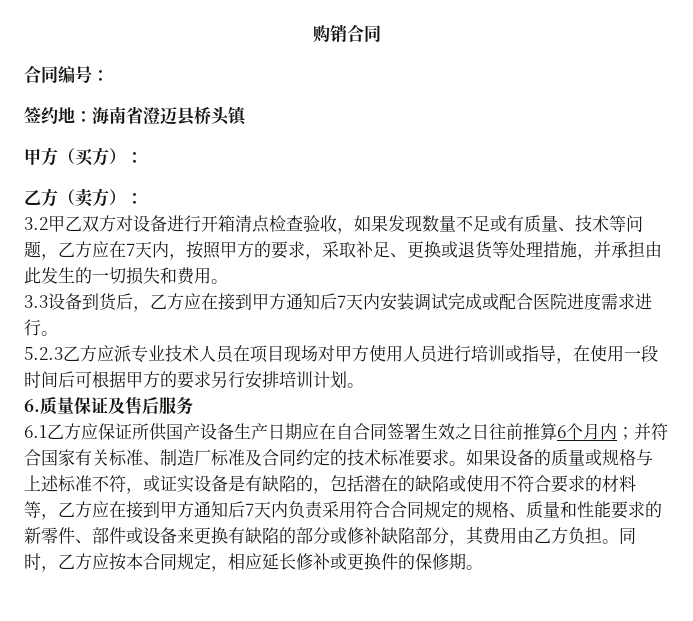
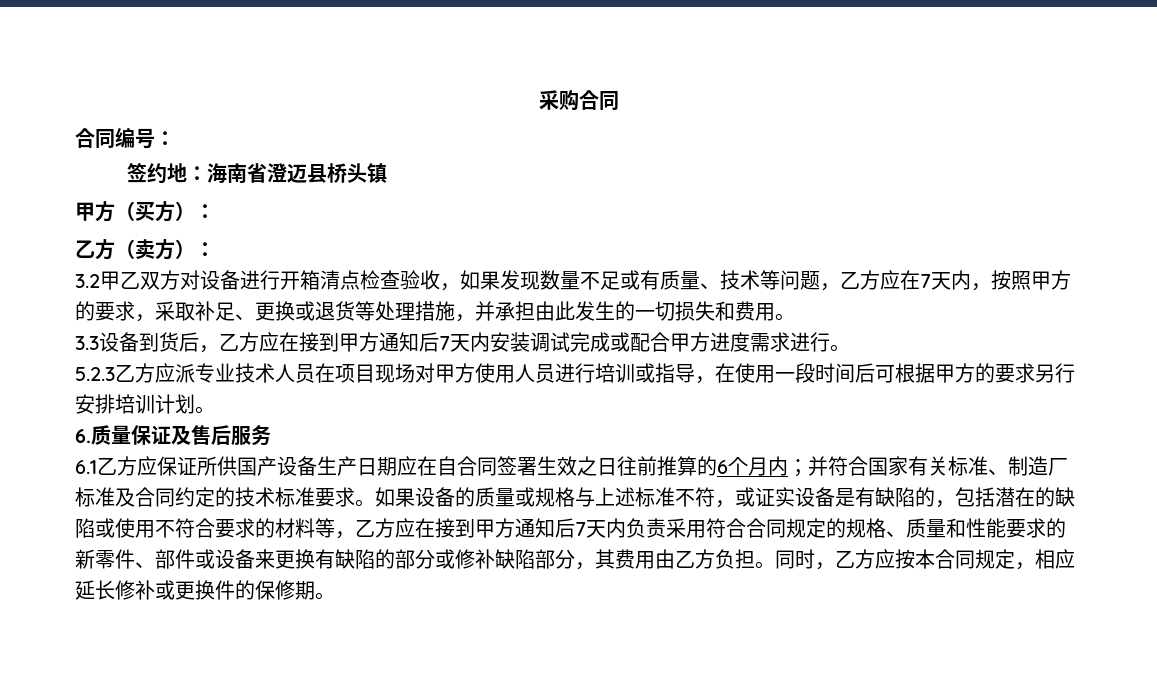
[312,24,347,43] 购销 -> [538,90,579,111] 采购
[533,293,567,310] 医院 -> [670,332,710,352] 甲方
(557, 431) none -> [697,456,717,476] 的

